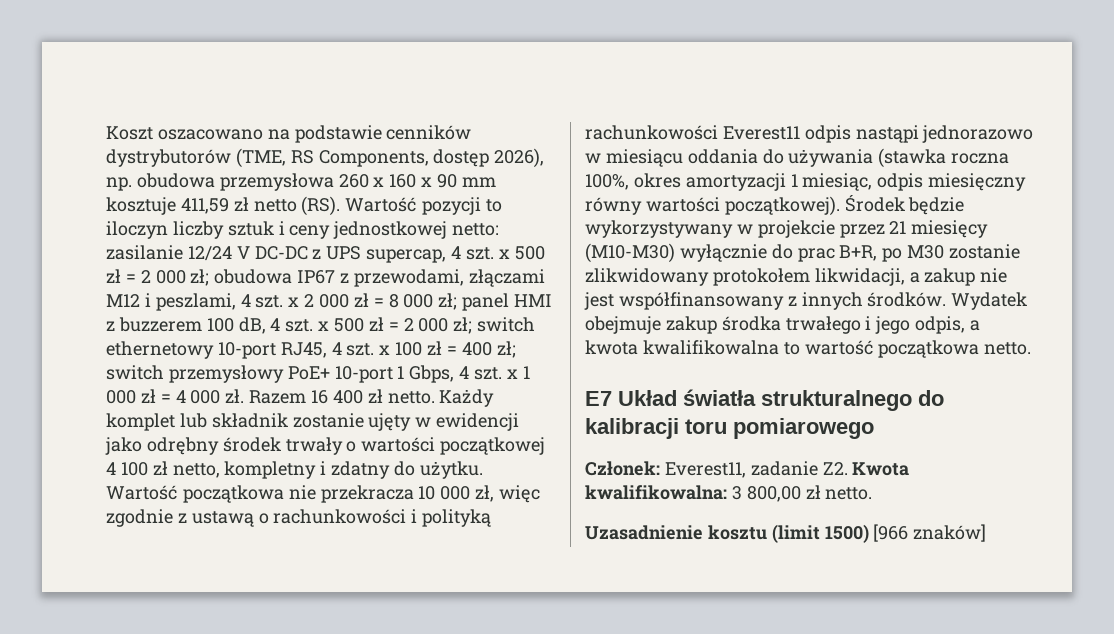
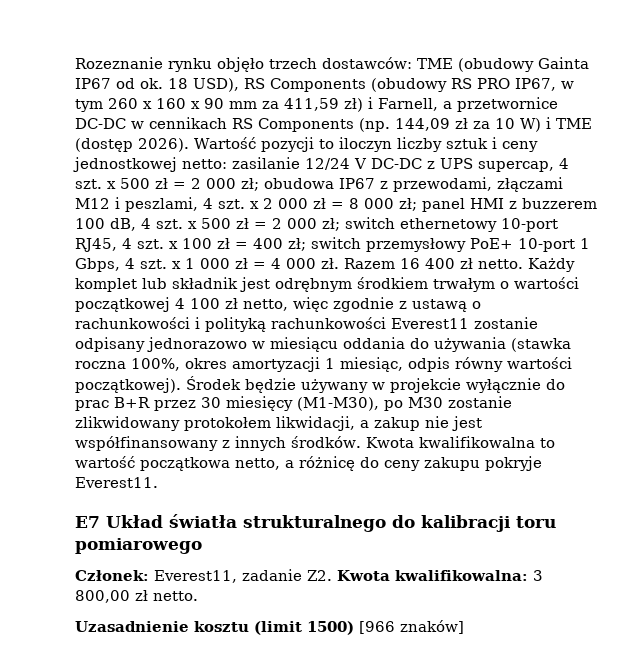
[106,125,472,143] [106,148,545,168] [106,173,334,191] Koszt oszacowano na podstawie cenników dystrybutorów (TME, RS Components, dostęp 2026), np. obudowa przemysłowa -> [75,57,589,72] [75,78,574,92] [75,99,103,112] Rozeznanie rynku objęło trzech dostawców: TME (obudowy Gainta IP67 od ok. 18 USD), RS Components (obudowy RS PRO IP67, w tym
[106,196,341,216] kosztuje 411,59 zł netto (RS). -> [262,97,558,112] [75,117,592,132] [75,138,189,152] za 411,59 zł) i Farnell, a przetwornice DC-DC w cennikach RS Components (np. 144,09 zł za 10 W) i TME (dostęp 2026).
[292,413,520,431] [105,437,343,455] zostanie ujęty w ewidencji jako odrębny środek trwały -> [240,277,495,292] jest odrębnym środkiem trwałym
[224,461,483,479] [106,485,495,503] kompletny i zdatny do użytku. Wartość początkowa nie przekracza 10 000 zł, -> (288, 305) none
[804,125,919,143] odpis nastąpi -> [474,317,538,329] [75,337,145,352] zostanie odpisany
[928,173,1027,191] miesięczny -> (450, 364) none
[585,220,733,238] wykorzystywany -> [301,379,368,393] używany
[839,220,989,238] [585,243,878,263] przez 21 miesięcy (M10-M30) wyłącznie do prac B+R, -> [466,378,565,393] [75,396,379,411] wyłącznie do prac B+R przez 30 miesięcy (M1-M30),
[951,292,1028,310] [585,316,981,334] [585,340,1032,358] Wydatek obejmuje zakup środka trwałego i jego odpis, a kwota kwalifikowalna to wartość początkowa netto. -> [365,436,555,448] [75,456,542,471] [75,477,158,488] Kwota kwalifikowalna to wartość początkowa netto, a różnicę do ceny zakupu pokryje Everest11.

